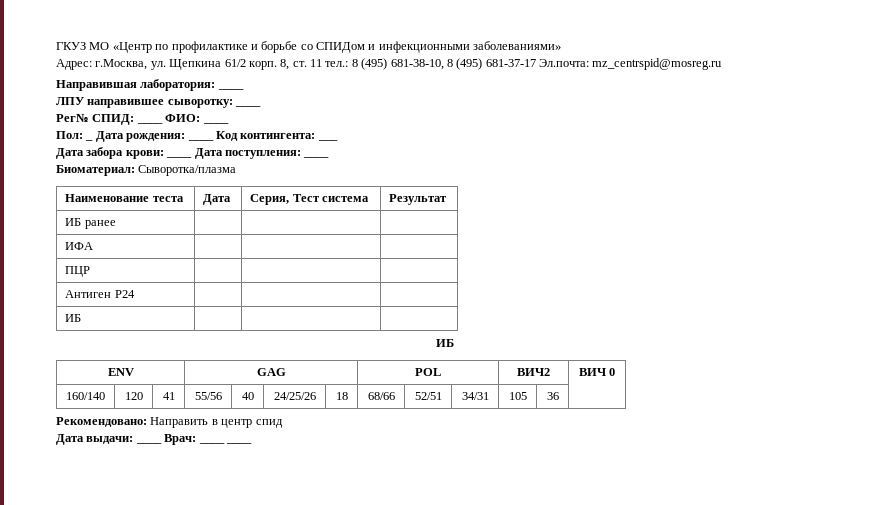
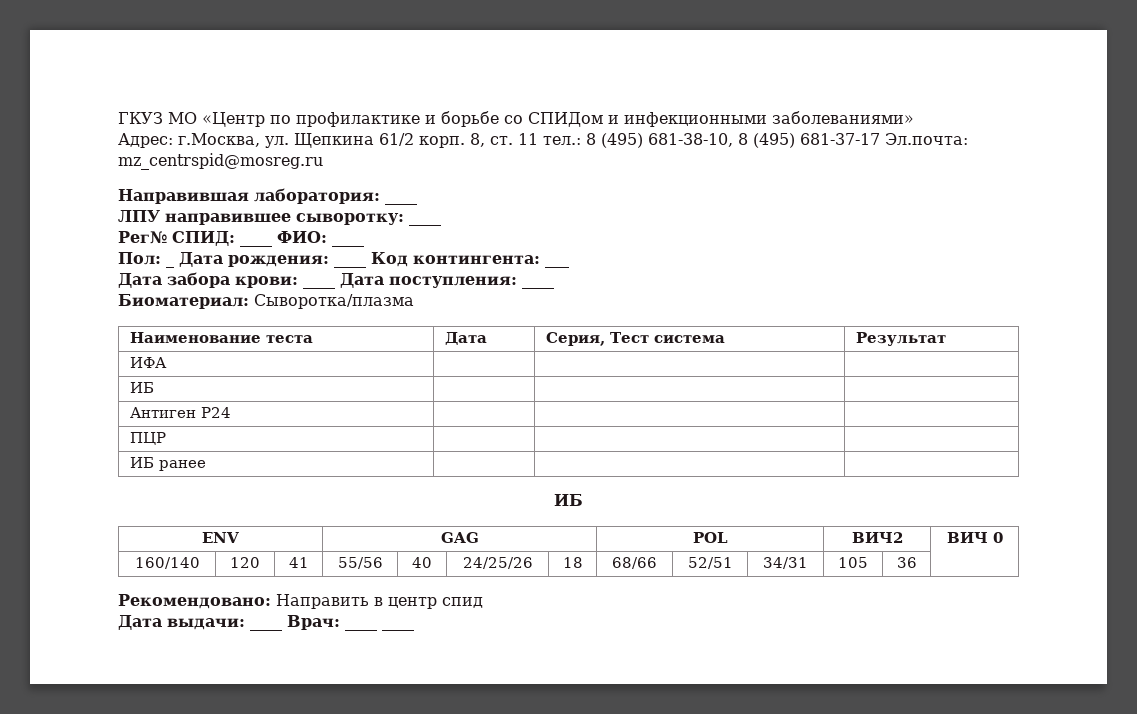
[65,218,116,229] // ИБ ранее | | | -> (946, 339) none
[65,266,91,277] ПЦР -> [129,382,154,393] ИБ
[65,314,82,322] // ИБ -> [129,432,166,445] [129,457,206,471] // ПЦР | | | // ИБ ранее

